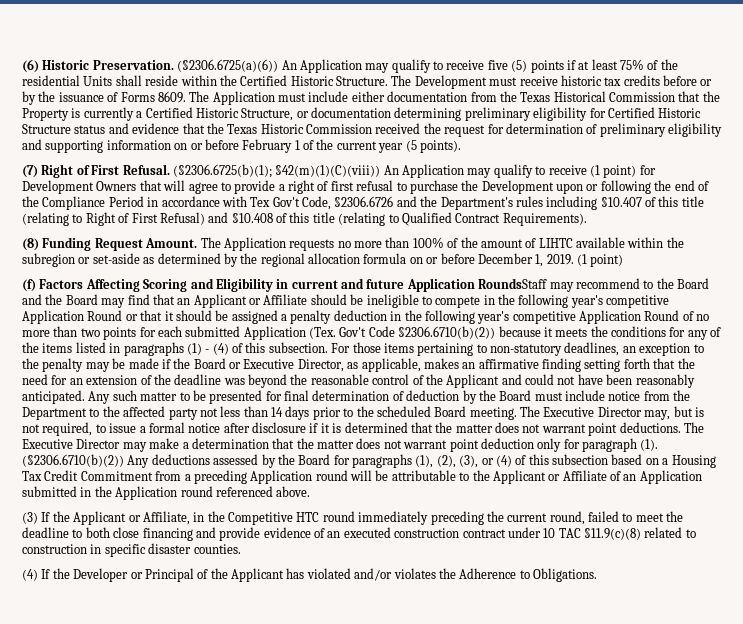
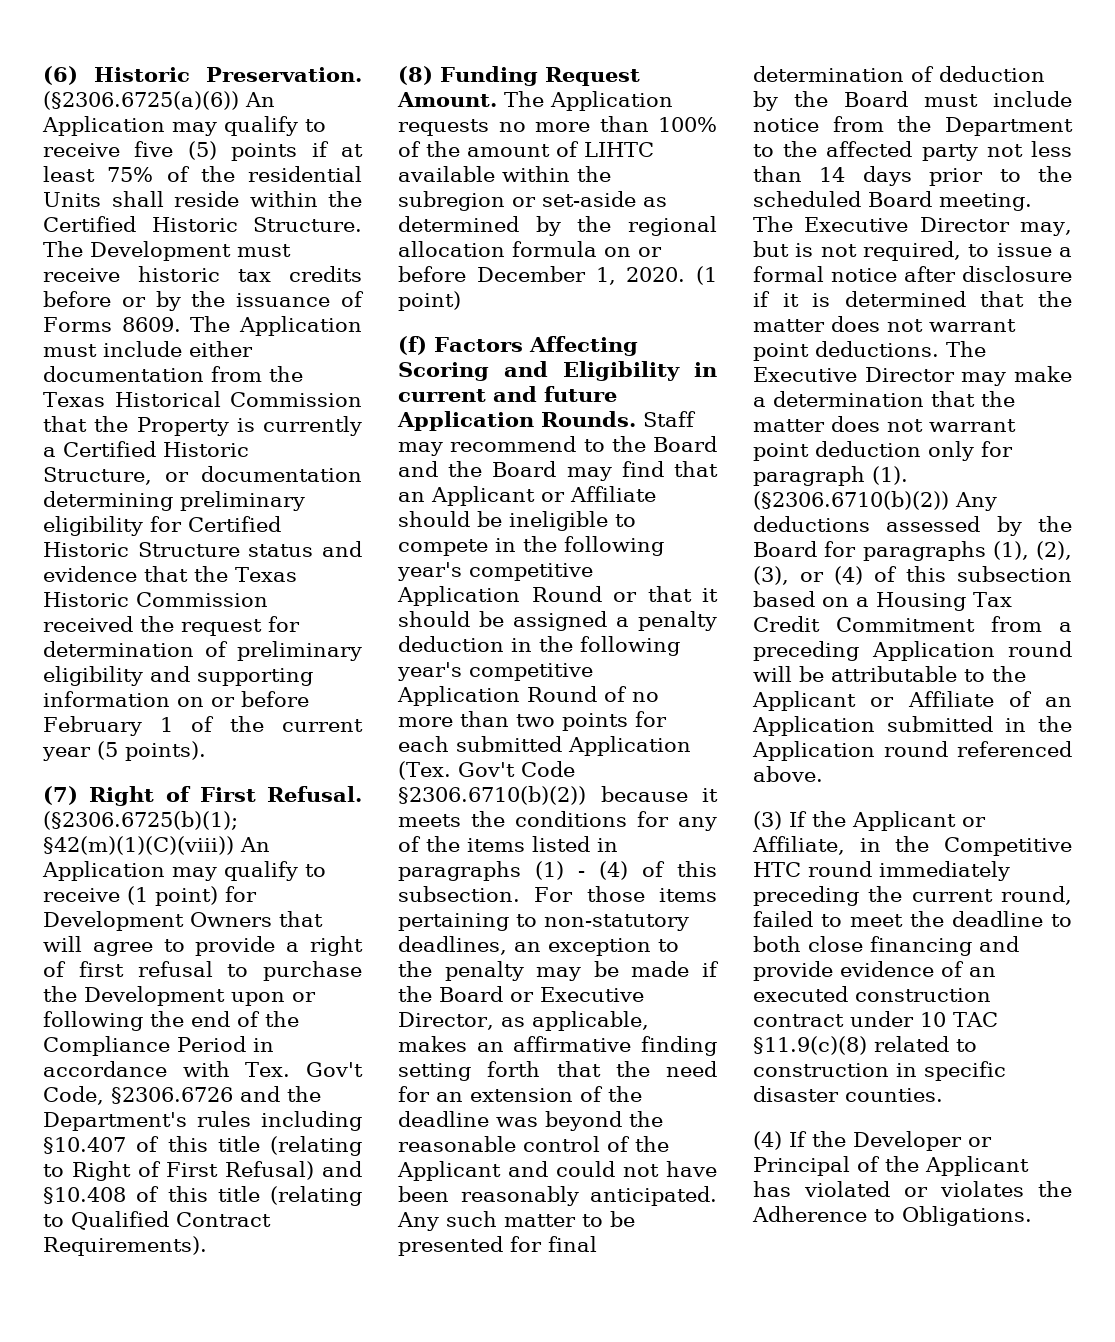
[250,197,271,207] Tex -> [245,1062,291,1077] Tex.
[546,254,574,265] 2019. -> [626,267,686,282] 2020.
[478,278,548,289] RoundsStaff -> [541,411,696,427] Rounds. Staff
[354,568,393,581] and/or -> [904,1187,928,1197] or

